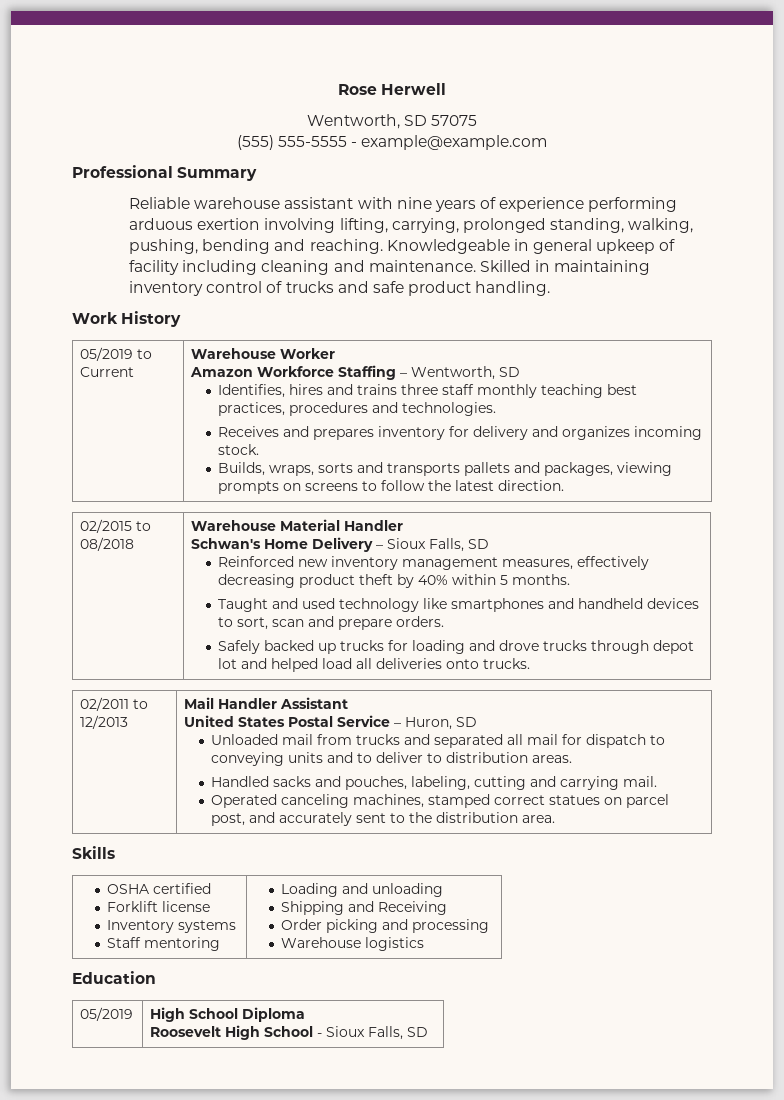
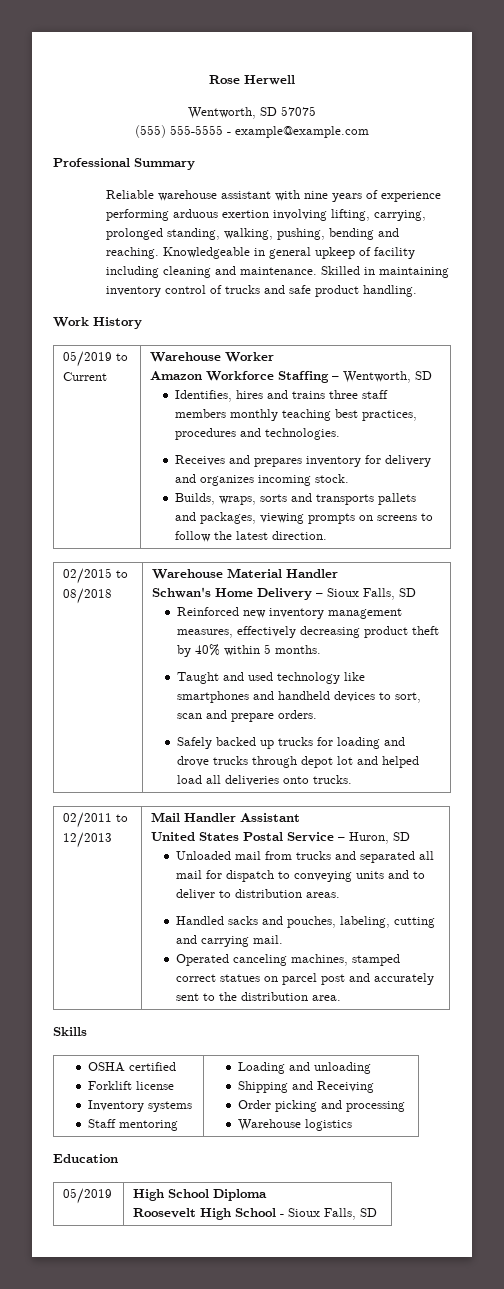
(475, 389) none -> [174,409,226,418] members
[211,813,246,826] post, -> [320,974,345,985] post

